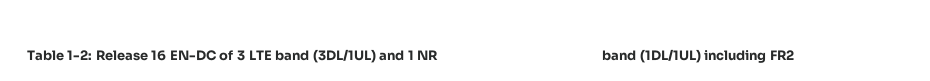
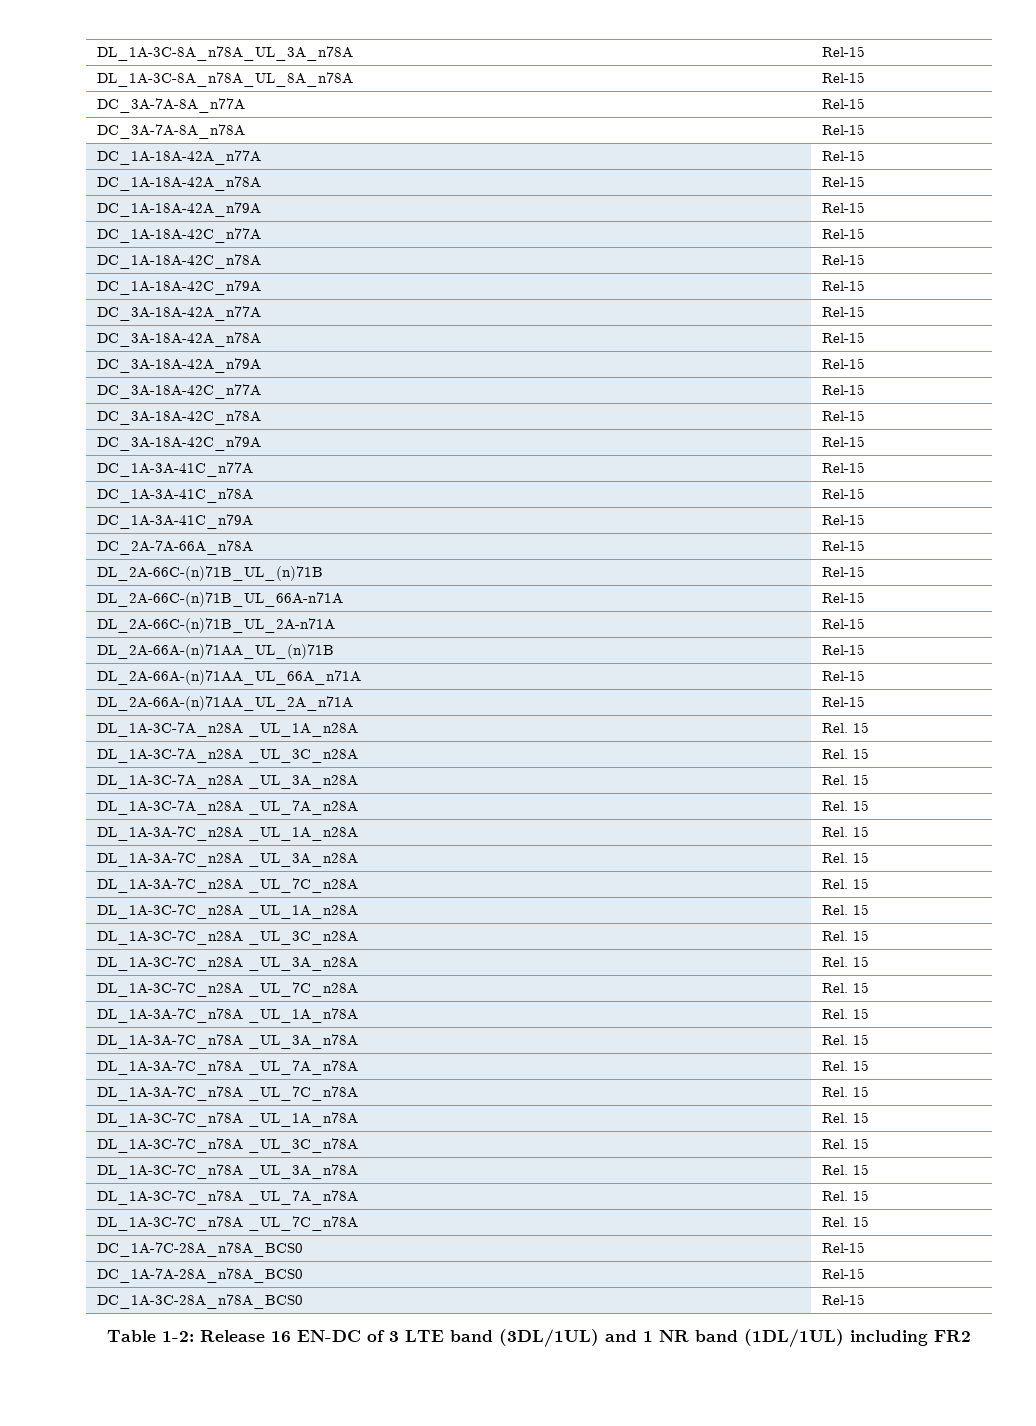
(26, 55) none -> [97,46,354,61] [822,46,866,57] [97,72,354,87] [822,72,866,83] [97,98,246,113] [822,98,866,109] [97,124,246,139] [822,124,866,135] [97,150,262,165] [822,150,866,161] [97,176,262,191] [822,176,866,187] [97,202,262,217] [822,202,866,213] [97,228,262,243] [822,228,866,239] [97,254,262,269] [822,254,866,265] [97,280,262,295] [822,280,866,291] [97,306,262,321] [822,306,866,317] [97,332,262,347] [822,332,866,343] [97,358,262,373] [822,358,866,369] [97,384,262,399] [822,384,866,395] [97,410,262,425] [822,410,866,421] [97,436,262,451] [822,436,866,447] [97,462,254,477] [822,462,866,473] [97,488,254,503] [822,488,866,499] [97,514,254,529] [822,514,866,525] [97,540,254,555] [822,540,866,551] [97,566,324,581] [822,566,866,577] [97,592,344,607] [822,592,866,603] [97,618,336,633] [822,618,866,629] [97,644,335,659] [822,644,866,655] [97,670,362,685] [822,670,866,681] [97,696,354,711] [822,696,866,707] [97,722,359,737] [822,722,870,733] [97,748,359,763] [822,748,870,759] [97,774,359,789] [822,774,870,785] [97,800,359,815] [822,800,870,811] [97,826,359,841] [822,826,870,837] [97,852,359,867] [822,852,870,863] [97,878,359,893] [822,878,870,889] [97,904,359,919] [822,904,870,915] [97,930,359,945] [822,930,870,941] [97,956,359,971] [822,956,870,967] [97,982,359,997] [822,982,870,993] [97,1008,359,1023] [822,1008,870,1019] [97,1034,359,1049] [822,1034,870,1045] [97,1060,359,1075] [822,1060,870,1071] [97,1086,359,1101] [822,1086,870,1097] [97,1112,359,1127] [822,1112,870,1123] [97,1138,359,1153] [822,1138,870,1149] [97,1164,359,1179] [822,1164,870,1175] [97,1190,359,1205] [822,1190,870,1201] [97,1216,359,1231] [822,1216,870,1227] [97,1242,304,1257] [822,1242,866,1253] [97,1268,304,1283] [822,1268,866,1279] [97,1294,304,1309] [822,1294,866,1305] DL_1A-3C-8A_n78A_UL_3A_n78A | Rel-15 // DL_1A-3C-8A_n78A_UL_8A_n78A | Rel-15 // DC_3A-7A-8A_n77A | Rel-15 // DC_3A-7A-8A_n78A | Rel-15 // DC_1A-18A-42A_n77A | Rel-15 // DC_1A-18A-42A_n78A | Rel-15 // DC_1A-18A-42A_n79A | Rel-15 // DC_1A-18A-42C_n77A | Rel-15 // DC_1A-18A-42C_n78A | Rel-15 // DC_1A-18A-42C_n79A | Rel-15 // DC_3A-18A-42A_n77A | Rel-15 // DC_3A-18A-42A_n78A | Rel-15 // DC_3A-18A-42A_n79A | Rel-15 // DC_3A-18A-42C_n77A | Rel-15 // DC_3A-18A-42C_n78A | Rel-15 // DC_3A-18A-42C_n79A | Rel-15 // DC_1A-3A-41C_n77A | Rel-15 // DC_1A-3A-41C_n78A | Rel-15 // DC_1A-3A-41C_n79A | Rel-15 // DC_2A-7A-66A_n78A | Rel-15 // DL_2A-66C-(n)71B_UL_(n)71B | Rel-15 // DL_2A-66C-(n)71B_UL_66A-n71A | Rel-15 // DL_2A-66C-(n)71B_UL_2A-n71A | Rel-15 // DL_2A-66A-(n)71AA_UL_(n)71B | Rel-15 // DL_2A-66A-(n)71AA_UL_66A_n71A | Rel-15 // DL_2A-66A-(n)71AA_UL_2A_n71A | Rel-15 // DL_1A-3C-7A_n28A _UL_1A_n28A | Rel. 15 // DL_1A-3C-7A_n28A _UL_3C_n28A | Rel. 15 // DL_1A-3C-7A_n28A _UL_3A_n28A | Rel. 15 // DL_1A-3C-7A_n28A _UL_7A_n28A | Rel. 15 // DL_1A-3A-7C_n28A _UL_1A_n28A | Rel. 15 // DL_1A-3A-7C_n28A _UL_3A_n28A | Rel. 15 // DL_1A-3A-7C_n28A _UL_7C_n28A | Rel. 15 // DL_1A-3C-7C_n28A _UL_1A_n28A | Rel. 15 // DL_1A-3C-7C_n28A _UL_3C_n28A | Rel. 15 // DL_1A-3C-7C_n28A _UL_3A_n28A | Rel. 15 // DL_1A-3C-7C_n28A _UL_7C_n28A | Rel. 15 // DL_1A-3A-7C_n78A _UL_1A_n78A | Rel. 15 // DL_1A-3A-7C_n78A _UL_3A_n78A | Rel. 15 // DL_1A-3A-7C_n78A _UL_7A_n78A | Rel. 15 // DL_1A-3A-7C_n78A _UL_7C_n78A | Rel. 15 // DL_1A-3C-7C_n78A _UL_1A_n78A | Rel. 15 // DL_1A-3C-7C_n78A _UL_3C_n78A | Rel. 15 // DL_1A-3C-7C_n78A _UL_3A_n78A | Rel. 15 // DL_1A-3C-7C_n78A _UL_7A_n78A | Rel. 15 // DL_1A-3C-7C_n78A _UL_7C_n78A | Rel. 15 // DC_1A-7C-28A_n78A_BCS0 | Rel-15 // DC_1A-7A-28A_n78A_BCS0 | Rel-15 // DC_1A-3C-28A_n78A_BCS0 | Rel-15 //

